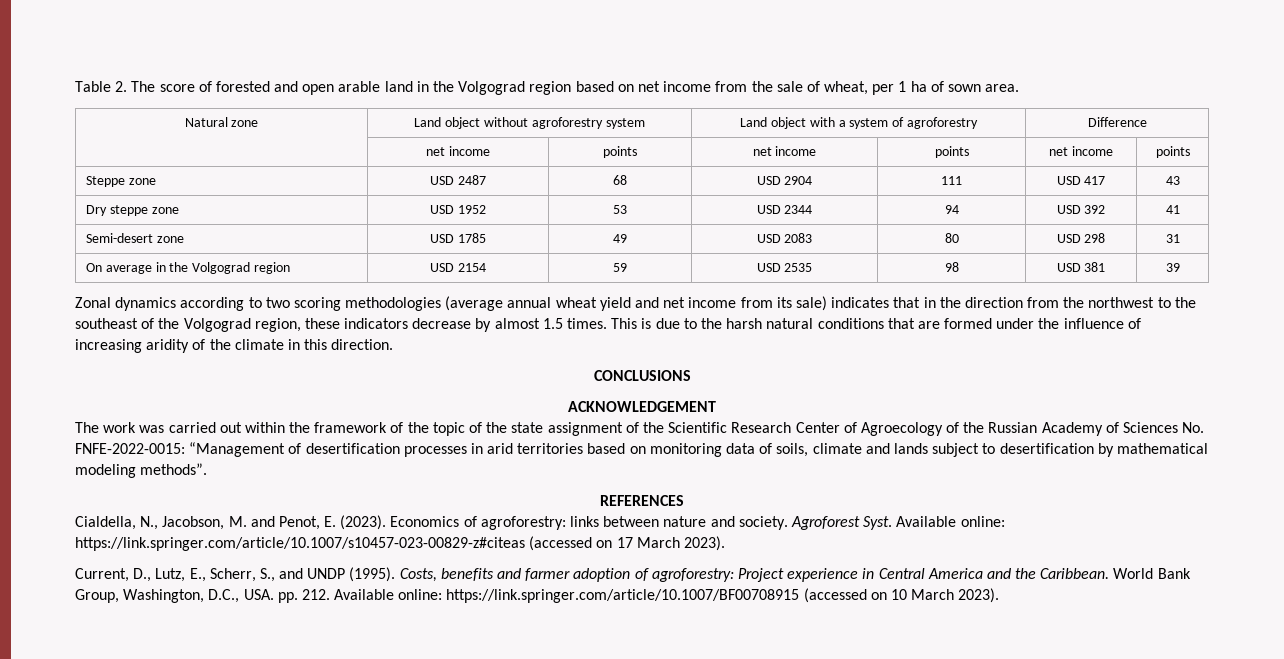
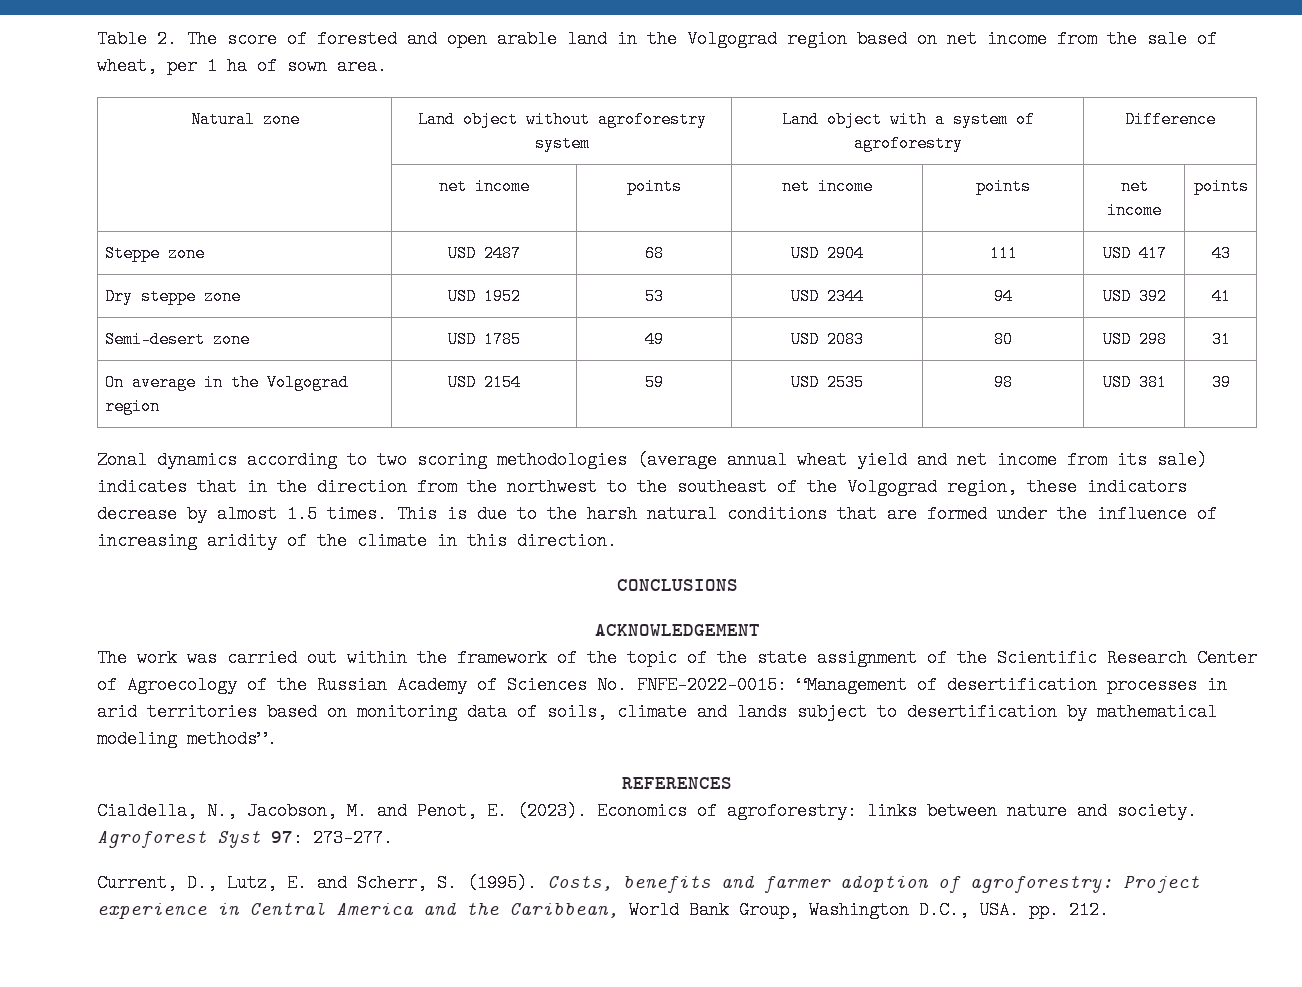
[863,516,1005,530] [75,536,725,551] [75,568,346,582] Syst. Available online: https://link.springer.com/article/10.1007/s10457-023-00829-z#citeas (accessed on 17 March 2023). // Current, D., Lutz, E., Scherr, S., and UNDP -> [217,829,393,848] [97,874,457,892] Syst 97: 273-277. // Current, D., Lutz, E. and Scherr, S.
[1040,568,1110,579] Caribbean. -> [509,902,619,918] Caribbean,
[123,589,205,603] Washington, -> [809,901,909,919] Washington
[334,588,1000,603] Available online: https://link.springer.com/article/10.1007/BF00708915 (accessed on 10 March 2023). -> (1109, 910) none

